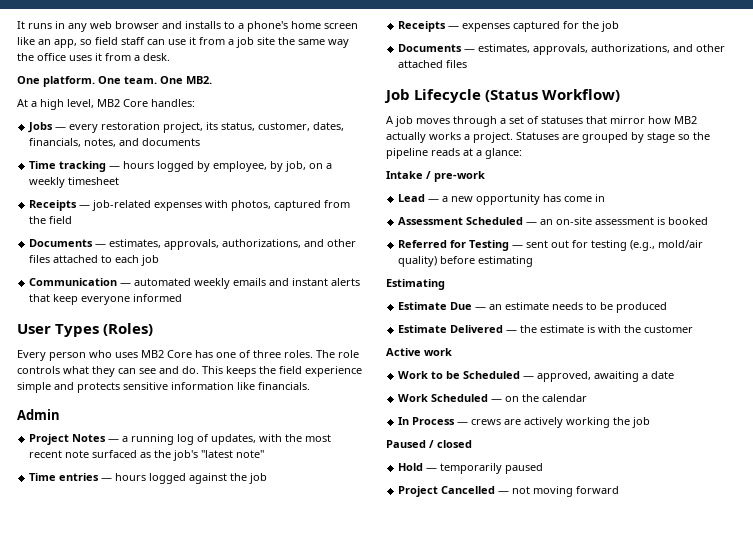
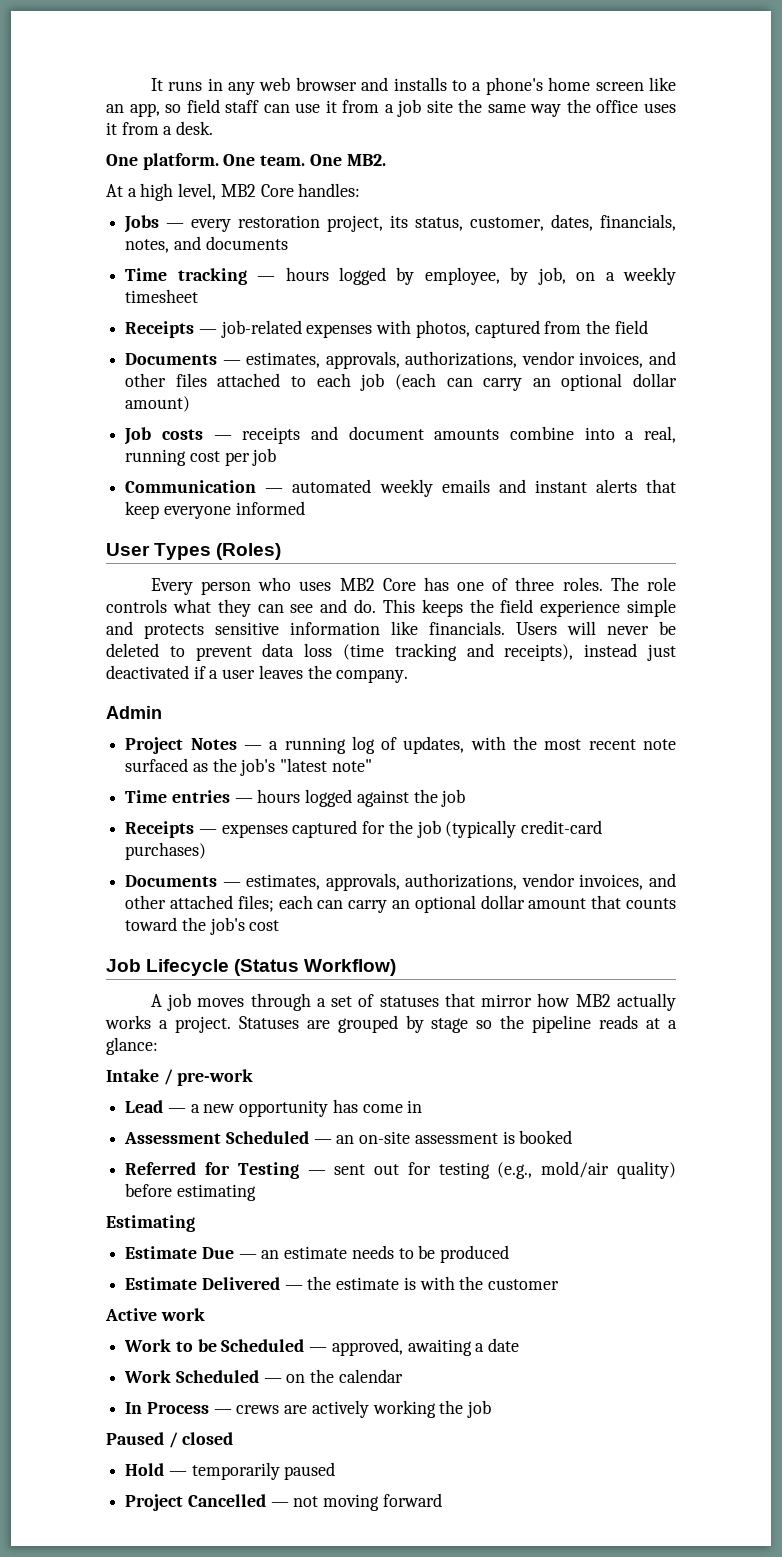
(302, 243) none -> [521,351,644,368] vendor invoices,
(160, 260) none -> [394,373,678,391] [125,396,191,412] [124,426,676,445] [125,448,277,466] (each can carry an optional dollar amount) // Job costs — receipts and document amounts combine into a real, running cost per job
(310, 386) none -> [516,621,676,635] [106,643,676,661] [106,665,409,683] Users will never be deleted to prevent data loss (time tracking and receipts), instead just deactivated if a user leaves the company.
[398,44,671,55] // Documents — estimates, approvals, authorizations, -> [445,820,603,838] [125,842,207,860] [125,873,644,891] (typically credit-card purchases) // Documents — estimates, approvals, authorizations, vendor invoices,
[446,60,468,68] files -> [237,895,676,913] [125,917,280,935] files; each can carry an optional dollar amount that counts toward the job's cost

